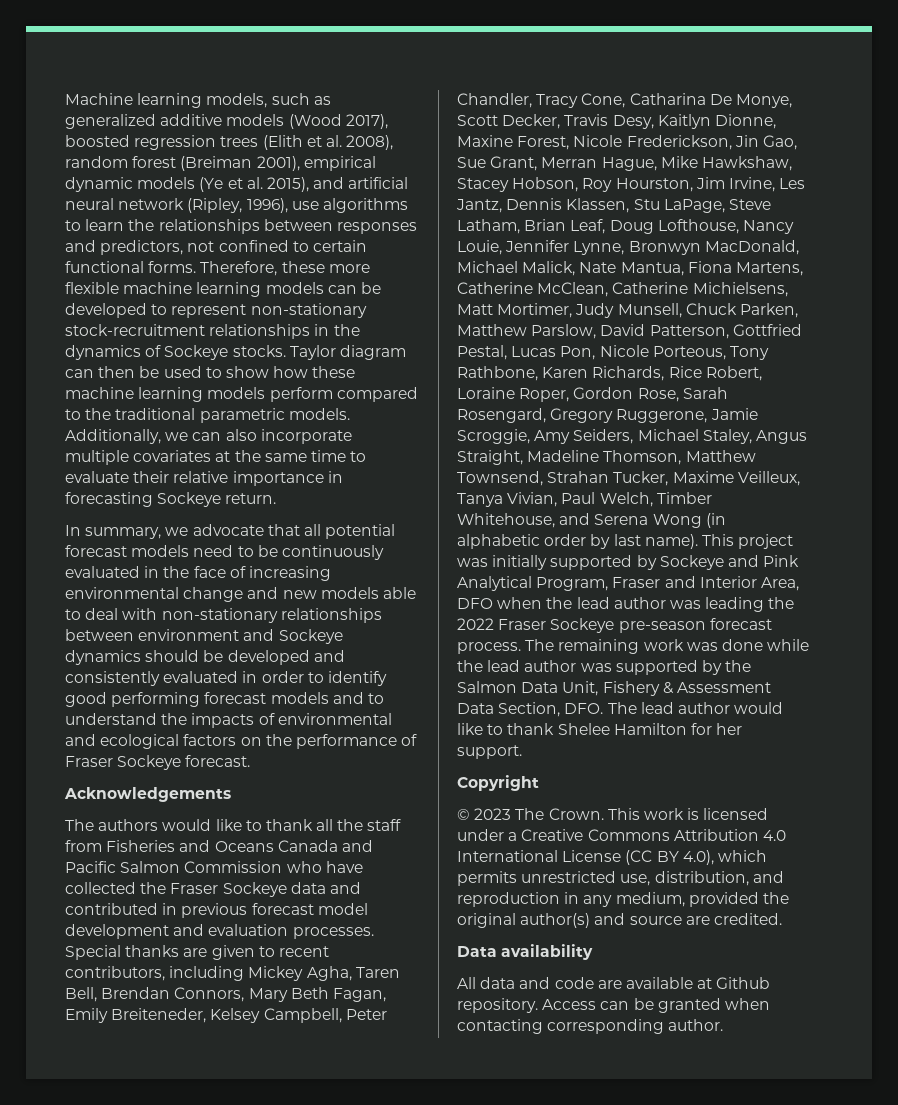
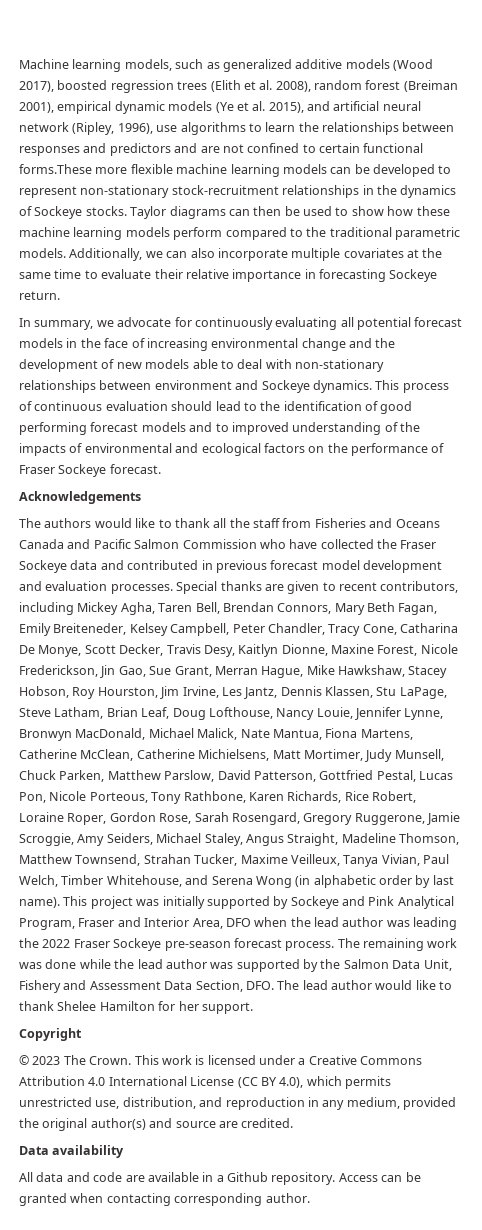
[100,240,184,255] predictors, -> [109,143,220,156] predictors and are
[148,261,325,276] forms. Therefore, these -> [19,164,92,174] forms.These
[339,345,406,360] diagram -> [169,206,226,219] diagrams
[267,524,300,536] that -> [174,317,338,330] for continuously evaluating
[193,545,384,560] [65,566,140,578] need to be continuously evaluated -> (63, 343) none
(279, 593) none -> [375,338,396,348] [19,359,115,372] the development of
[65,650,345,665] [65,671,387,686] dynamics should be developed and consistently evaluated in order to identify -> [312,380,449,393] [19,401,378,411] dynamics. This process of continuous evaluation should lead to the identification of
[65,713,157,725] understand -> [231,422,398,435] improved understanding of
[662,682,674,694] & -> [63,980,87,990] and
[697,978,713,989] at -> [202,1172,224,1182] in a

